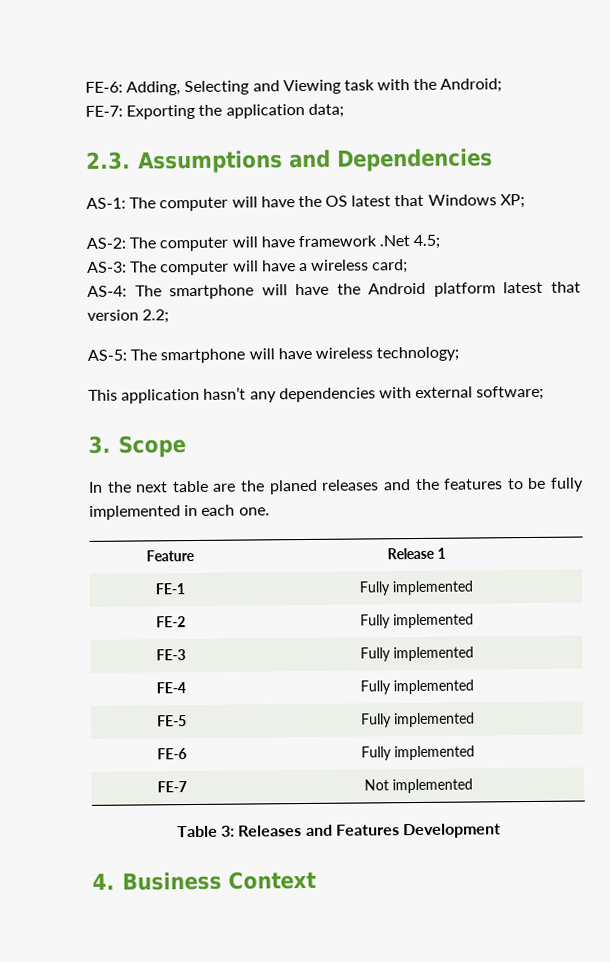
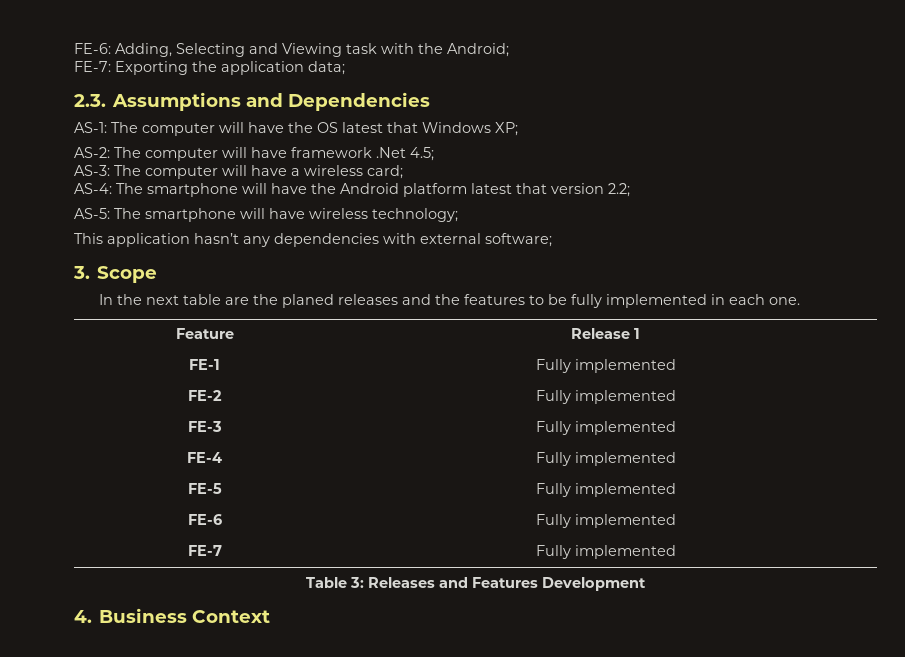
[363,779,389,791] Not -> [535,545,571,559] Fully

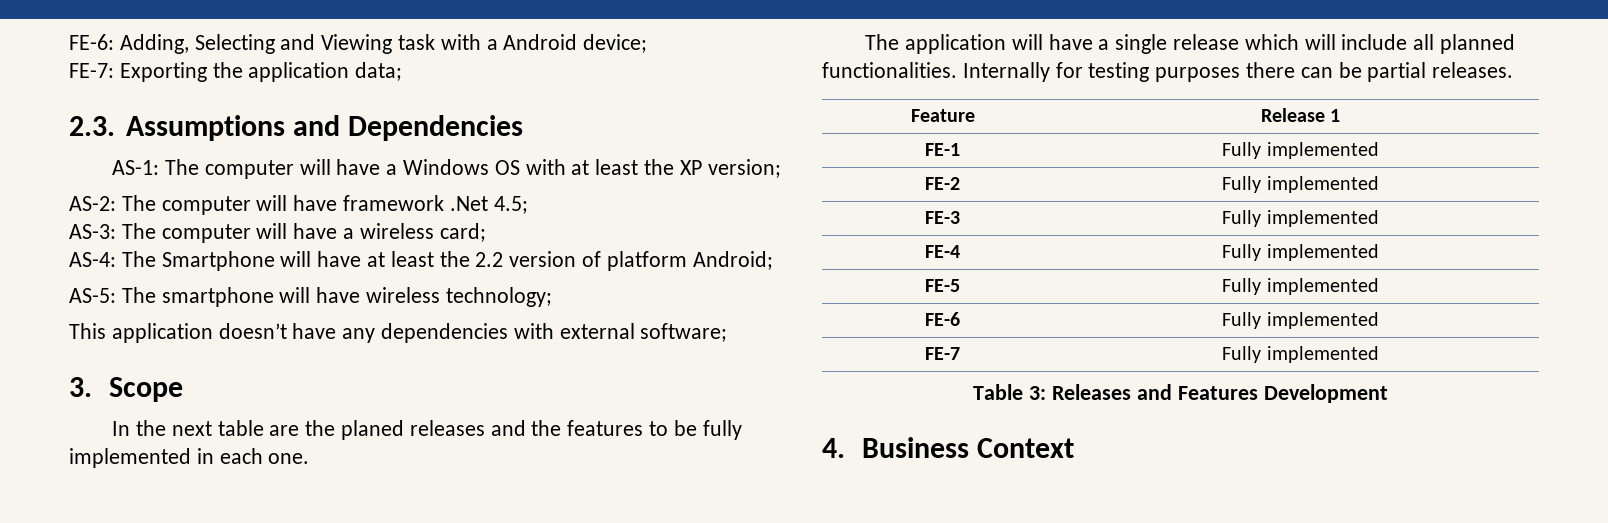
[418,43,509,57] the Android; -> [486,34,648,53] a Android device;
[288,122,518,136] the OS latest that Windows XP; -> [386,159,781,178] a Windows OS with at least the XP version;
[147,183,630,197] smartphone will have the Android platform latest that version 2.2; -> [161,251,773,271] Smartphone will have at least the 2.2 version of platform Android;
[194,233,239,244] hasn’t -> [218,323,337,339] doesn’t have
(800, 301) none -> [865,34,1516,54] [822,62,1514,82] // The application will have a single release which will include all planned functionalities. Internally for testing purposes there can be partial releases.

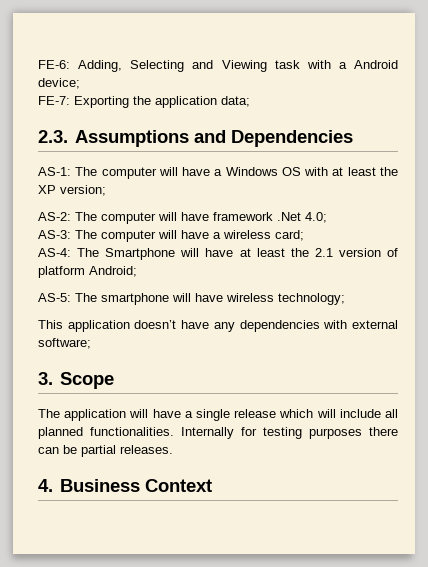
[493,196,528,214] 4.5; -> [305,212,327,223] 4.0;
[475,252,504,267] 2.2 -> [314,248,333,257] 2.1
[112,420,742,440] [69,448,310,468] // In the next table are the planed releases and the features to be fully implemented in each one. -> (114, 380) none
[910,109,975,122] [1260,108,1341,122] [925,143,960,156] [1222,142,1379,159] [925,177,960,190] [1222,176,1379,193] [925,211,960,224] [1222,210,1379,227] [925,245,960,258] [1222,244,1379,261] [925,279,960,292] [1222,278,1379,295] [925,312,960,326] [1222,312,1379,329] [925,347,960,360] [1222,346,1379,363] [973,384,1388,403] // Feature | Release 1 // FE-1 | Fully implemented // FE-2 | Fully implemented // FE-3 | Fully implemented // FE-4 | Fully implemented // FE-5 | Fully implemented // FE-6 | Fully implemented // FE-7 | Fully implemented // Table 3: Releases and Features Development -> (173, 449) none

